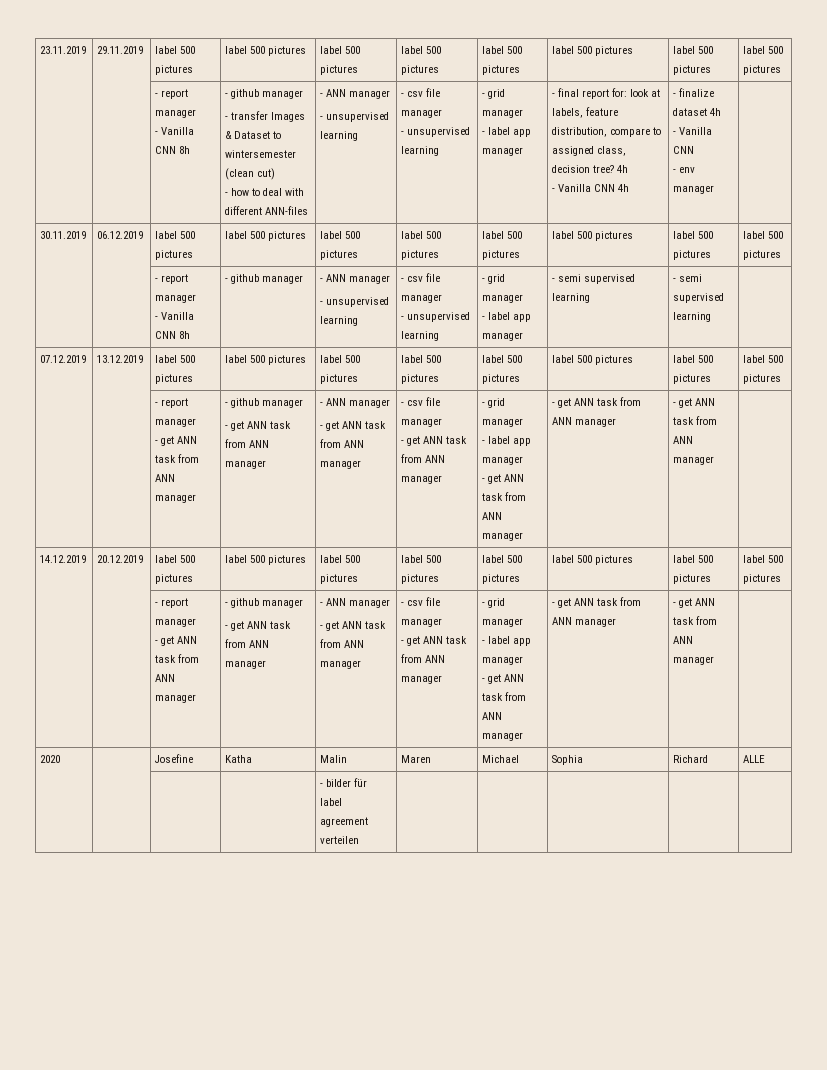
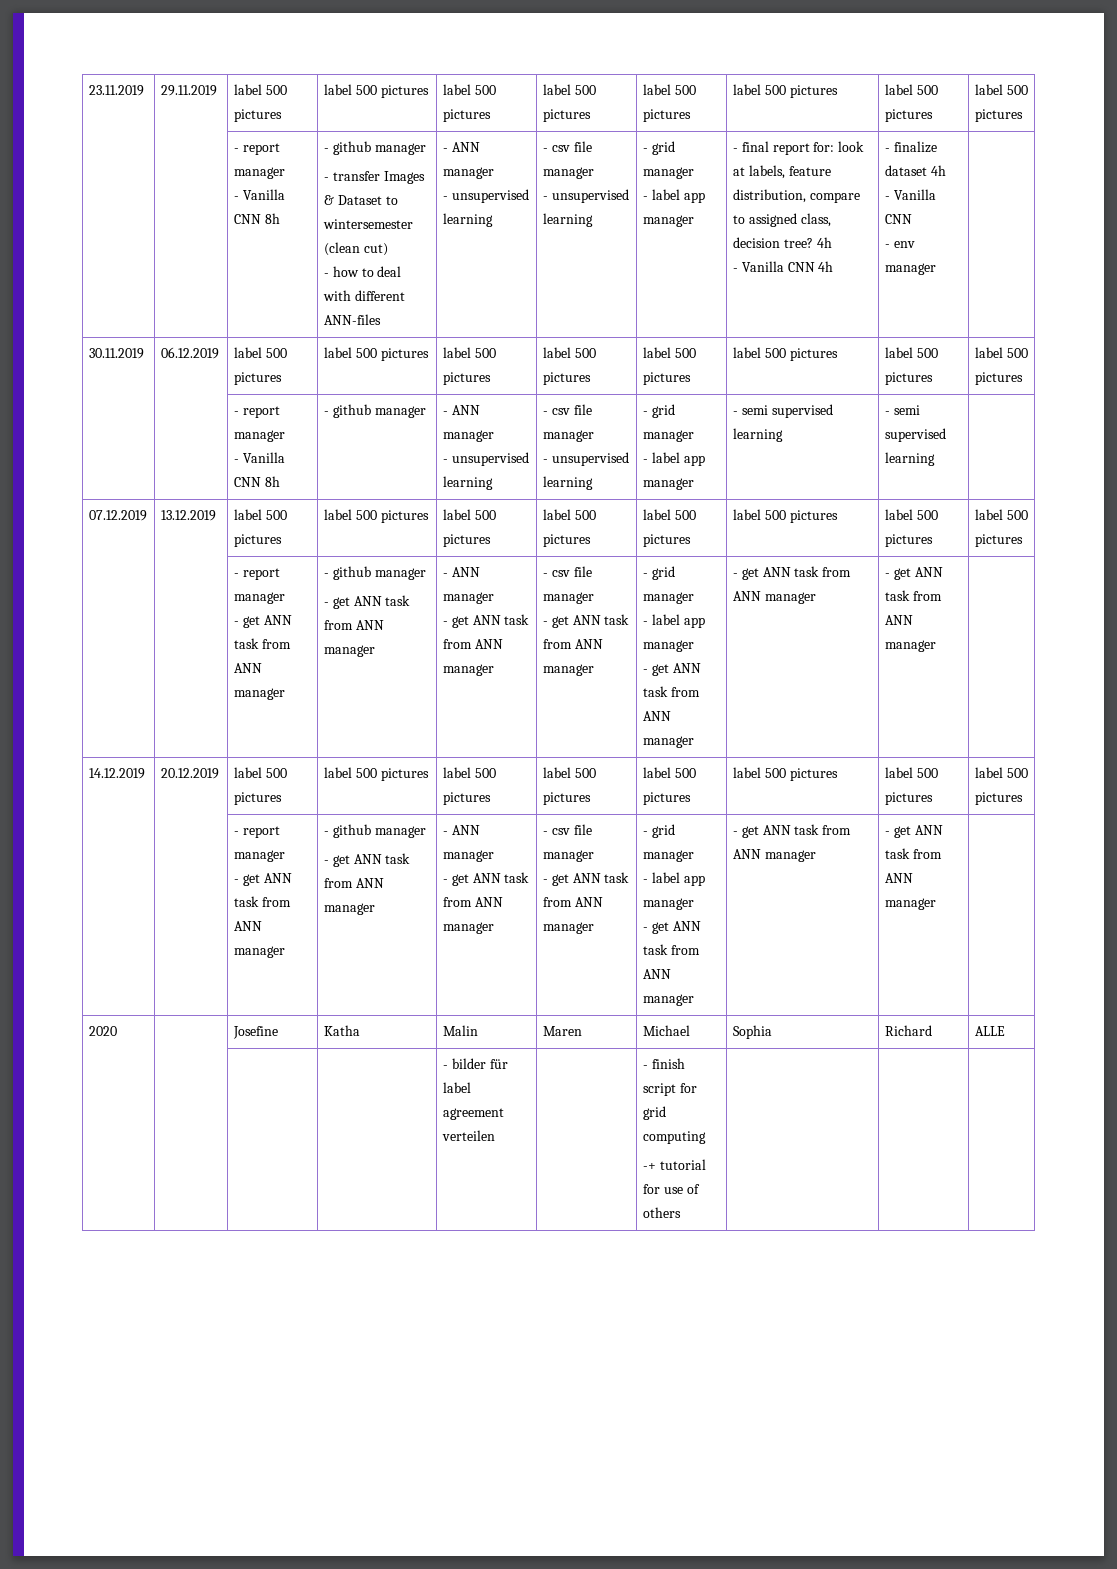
(360, 840) none -> [642,1058,685,1069] [642,1083,697,1096] [642,1106,666,1120] [642,1131,706,1144] [642,1159,706,1170] [642,1184,700,1194] [642,1207,681,1218] - finish script for grid computing // -+ tutorial for use of others

